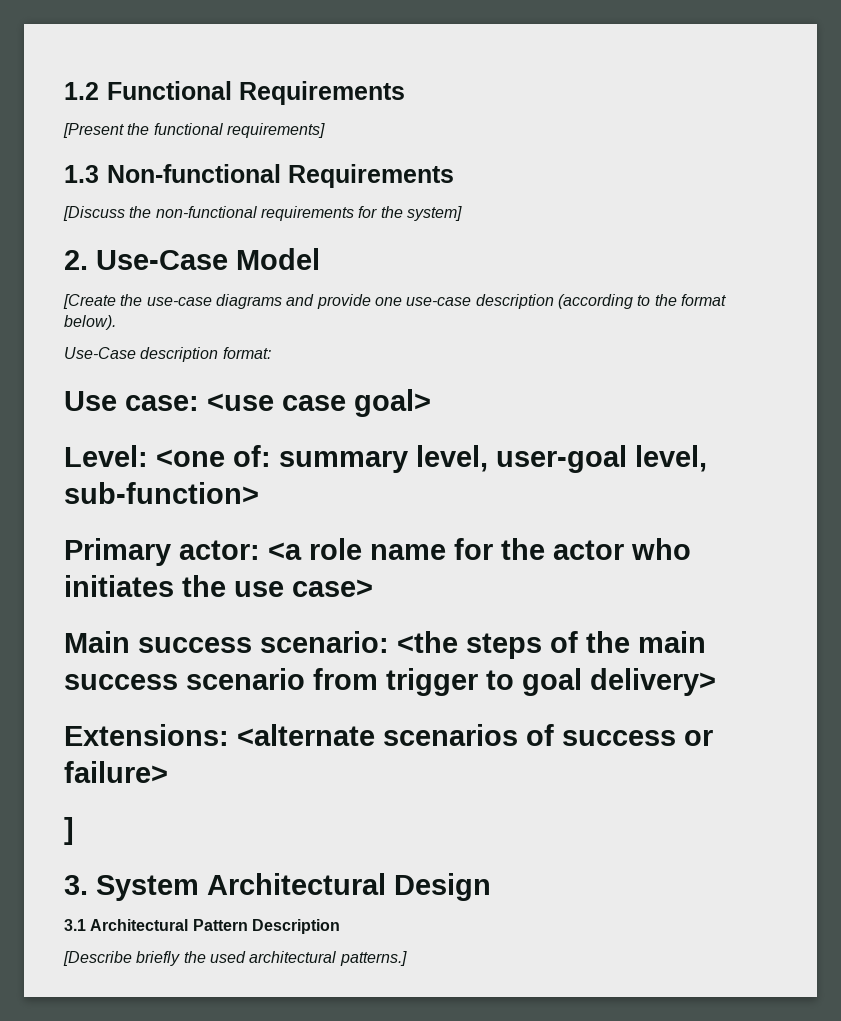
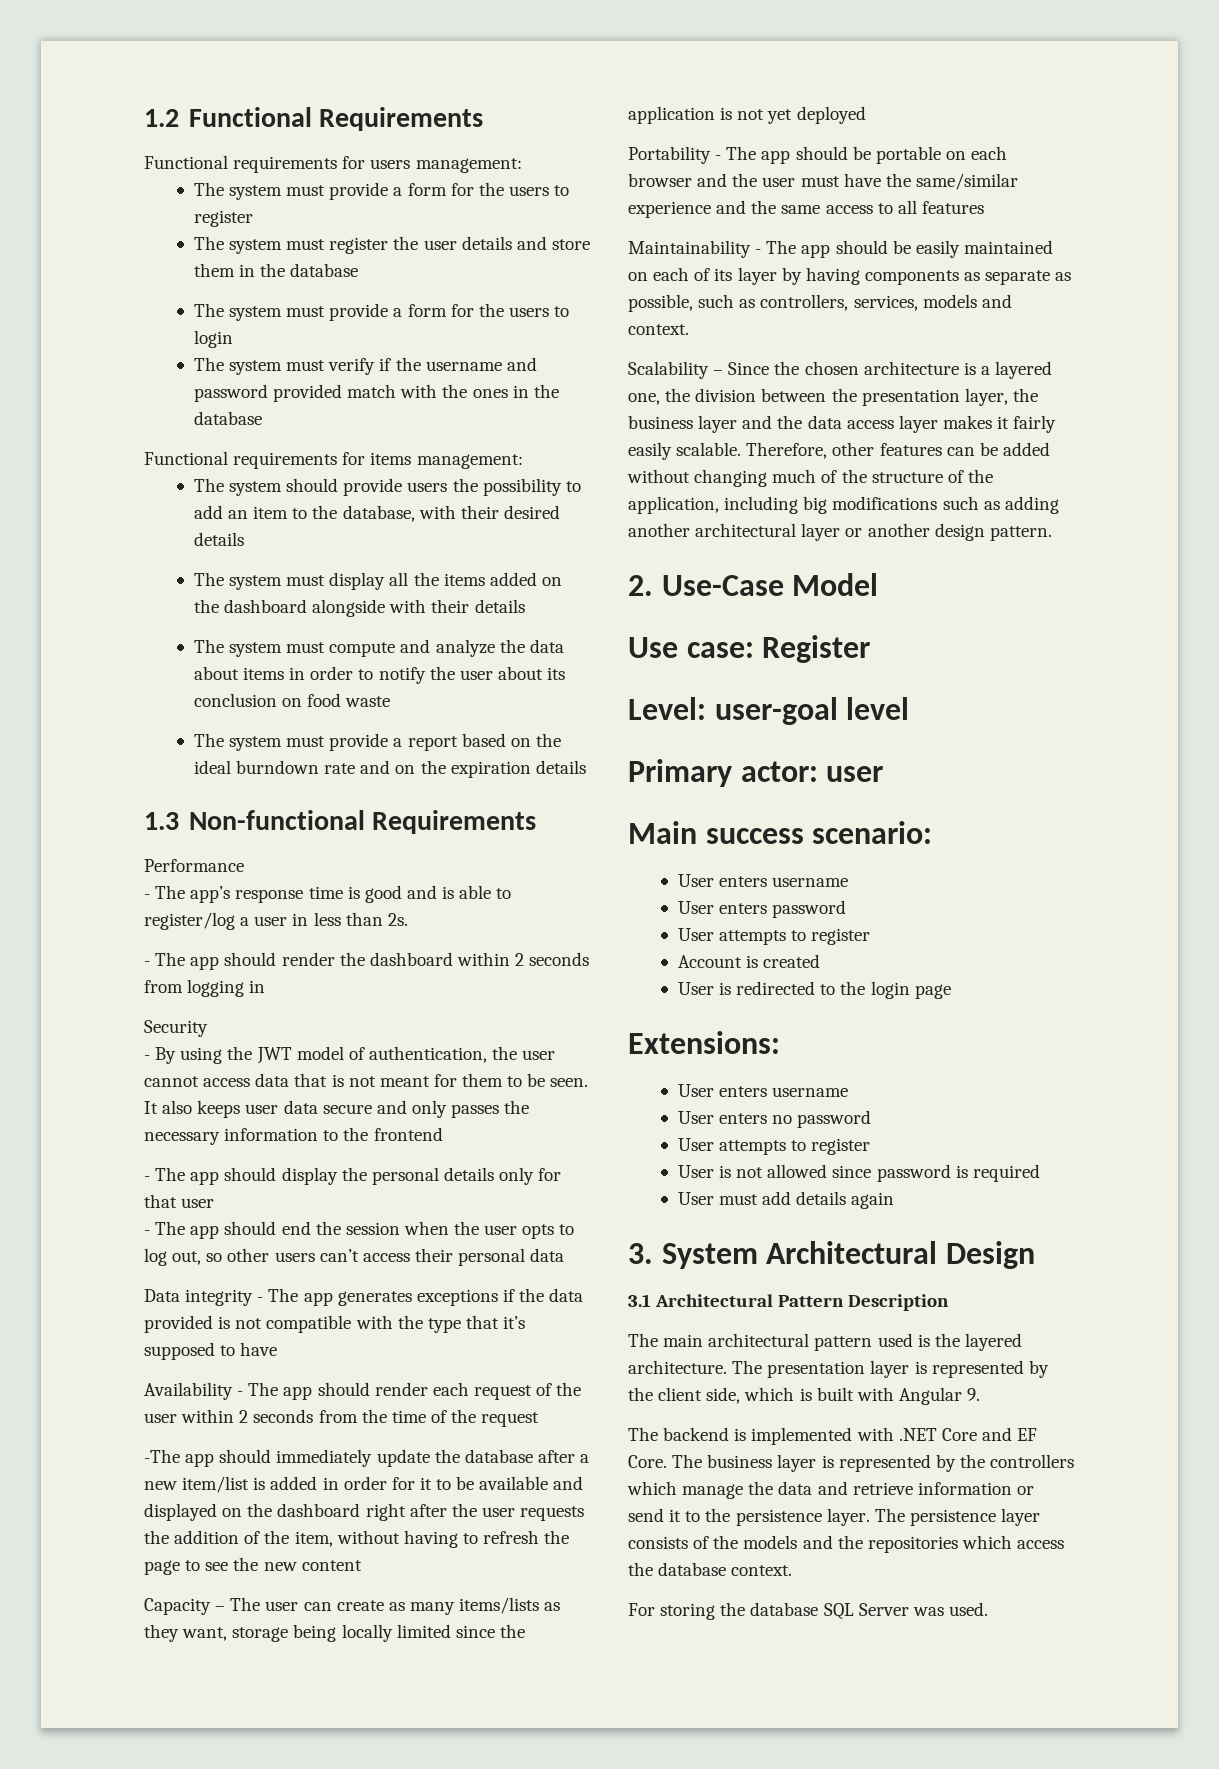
[63,123,325,138] [64,164,454,188] [63,206,462,221] [64,248,320,270] [63,294,726,309] [64,315,116,330] [64,347,271,362] [64,389,431,417] [64,445,707,473] [64,482,259,504] [64,538,691,566] [64,575,373,597] [64,631,706,659] [64,668,716,696] [64,724,713,746] [64,761,168,783] [64,817,74,845] [Present the functional requirements] // 1.3 Non-functional Requirements // [Discuss the non-functional requirements for the system] // 2. Use-Case Model // [Create the use-case diagrams and provide one use-case description (according to the format below). // Use-Case description format: // Use case: <use case goal> // Level: <one of: summary level, user-goal level, sub-function> // Primary actor: <a role name for the actor who initiates the use case> // Main success scenario: <the steps of the main success scenario from trigger to goal delivery> // Extensions: <alternate scenarios of success or failure> // ] -> [144,155,522,173] [193,182,570,200] [193,210,253,227] [193,236,591,254] [193,263,359,277] [193,303,570,321] [193,330,233,348] [193,357,537,375] [193,384,559,402] [193,411,262,425] [144,451,523,469] [193,478,581,496] [193,505,561,522] [193,532,244,546] [193,572,563,590] [193,599,525,617] [193,639,564,657] [193,666,566,684] [193,693,391,707] [193,733,562,751] [193,760,586,778] [144,810,537,834] [144,859,244,872] [144,885,512,903] [144,912,408,930] [144,952,590,970] [144,979,266,997] [144,1020,208,1037] [144,1046,556,1064] [144,1073,589,1087] [144,1100,530,1118] [144,1127,443,1145] [144,1167,562,1185] [144,1194,215,1208] [144,1221,575,1239] [144,1248,565,1266] [144,1288,584,1306] [144,1315,526,1333] [144,1342,278,1360] [144,1382,582,1400] [144,1409,540,1427] [144,1449,590,1467] [144,1476,584,1493] [144,1503,585,1521] [144,1530,570,1548] [144,1557,362,1575] [144,1597,561,1615] [144,1624,525,1642] [628,106,866,124] [628,146,1008,164] [628,173,1018,190] [628,200,984,218] [628,240,1053,258] [628,267,1072,285] [628,294,1012,312] [628,324,689,335] [628,361,1053,379] [628,388,1038,406] [628,415,1057,433] [628,442,1050,460] [627,469,993,487] [628,496,1059,514] [628,523,1052,541] [628,573,879,596] [628,635,871,663] [628,697,910,725] [628,759,884,787] [628,821,933,844] [677,874,849,887] [677,900,847,918] [677,928,871,945] [677,954,821,968] [677,981,951,999] [628,1031,780,1054] [677,1084,849,1097] [677,1110,872,1128] [677,1138,871,1155] [677,1164,1040,1182] [677,1191,895,1209] Functional requirements for users management: // The system must provide a form for the users to register // The system must register the user details and store them in the database // The system must provide a form for the users to login // The system must verify if the username and password provided match with the ones in the database // Functional requirements for items management: // The system should provide users the possibility to add an item to the database, with their desired details // The system must display all the items added on the dashboard alongside with their details // The system must compute and analyze the data about items in order to notify the user about its conclusion on food waste // The system must provide a report based on the ideal burndown rate and on the expiration details // 1.3 Non-functional Requirements // Performance // - The app’s response time is good and is able to register/log a user in less than 2s. // - The app should render the dashboard within 2 seconds from logging in // Security // - By using the JWT model of authentication, the user cannot access data that is not meant for them to be seen. It also keeps user data secure and only passes the necessary information to the frontend // - The app should display the personal details only for that user // - The app should end the session when the user opts to log out, so other users can’t access their personal data // Data integrity - The app generates exceptions if the data provided is not compatible with the type that it’s supposed to have // Availability - The app should render each request of the user within 2 seconds from the time of the request // -The app should immediately update the database after a new item/list is added in order for it to be available and displayed on the dashboard right after the user requests the addition of the item, without having to refresh the page to see the new content // Capacity – The user can create as many items/lists as they want, storage being locally limited since the application is not yet deployed // Portability - The app should be portable on each browser and the user must have the same/similar experience and the same access to all features // Maintainability - The app should be easily maintained on each of its layer by having components as separate as possible, such as controllers, services, models and context. // Scalability – Since the chosen architecture is a layered one, the division between the presentation layer, the business layer and the data access layer makes it fairly easily scalable. Therefore, other features can be added without changing much of the structure of the application, including big modifications such as adding another architectural layer or another design pattern. // 2. Use-Case Model // Use case: Register // Level: user-goal level // Primary actor: user // Main success scenario: // User enters username // User enters password // User attempts to register // Account is created // User is redirected to the login page // Extensions: // User enters username // User enters no password // User attempts to register // User is not allowed since password is required // User must add details again
[63,951,407,966] [Describe briefly the used architectural patterns.] -> [628,1333,1022,1351] [628,1360,1049,1378] [628,1387,981,1405] [628,1427,1038,1445] [628,1454,1075,1472] [627,1481,1034,1499] [628,1508,1041,1526] [628,1535,1065,1553] [628,1562,793,1576] [628,1602,988,1620] The main architectural pattern used is the layered architecture. The presentation layer is represented by the client side, which is built with Angular 9. // The backend is implemented with .NET Core and EF Core. The business layer is represented by the controllers which manage the data and retrieve information or send it to the persistence layer. The persistence layer consists of the models and the repositories which access the database context. // For storing the database SQL Server was used.

